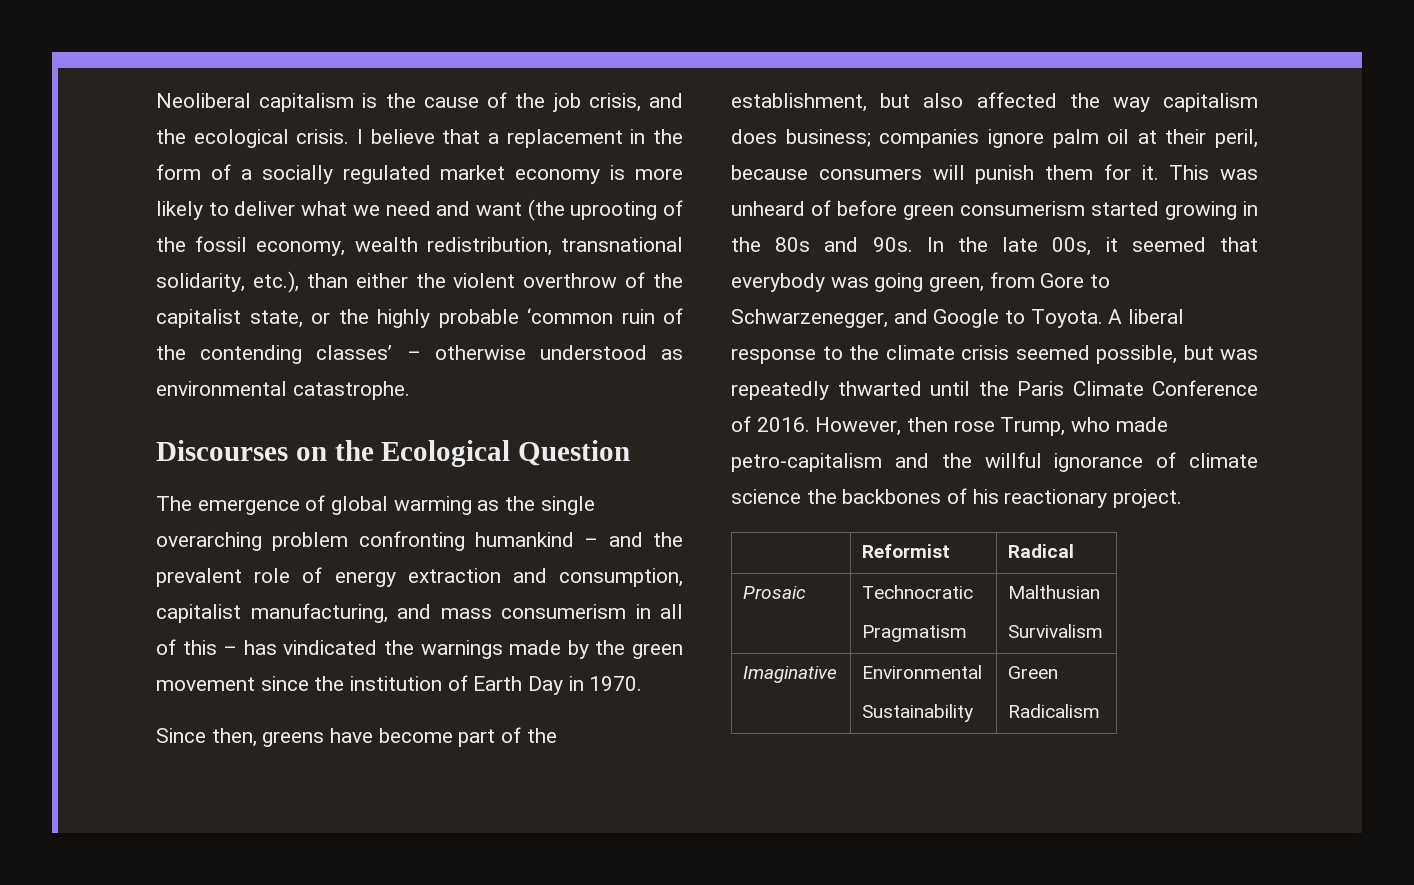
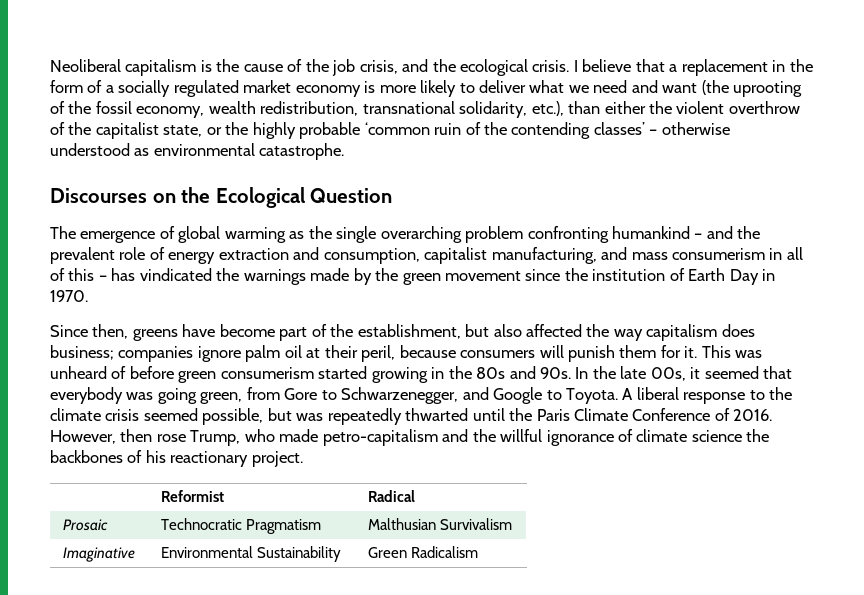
(974, 592) // -> (242, 524) none
(1101, 592) // -> (436, 524) none
(983, 672) // -> (253, 552) none
(1059, 672) // -> (407, 552) none

